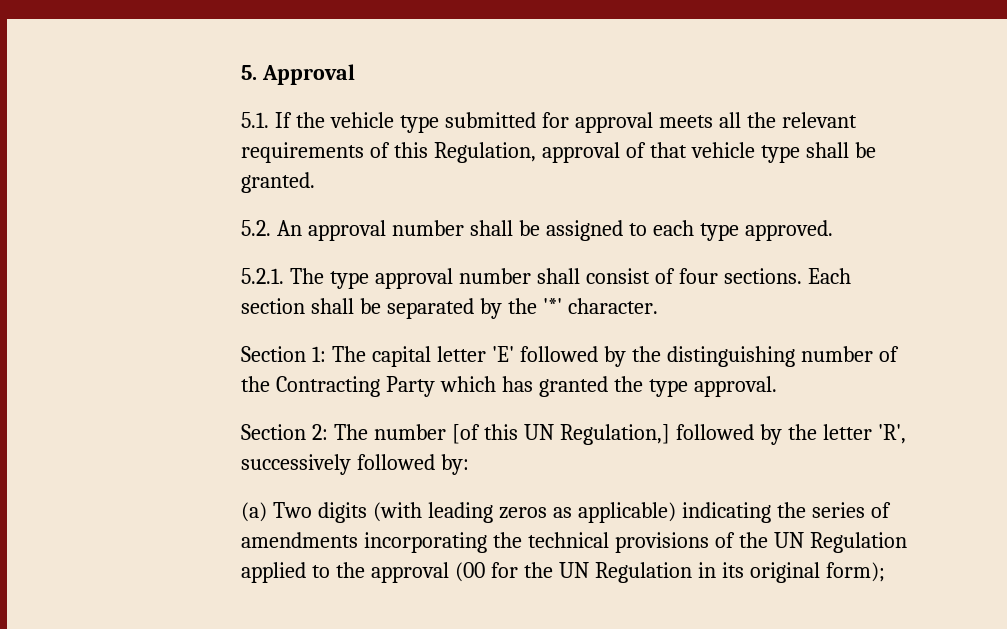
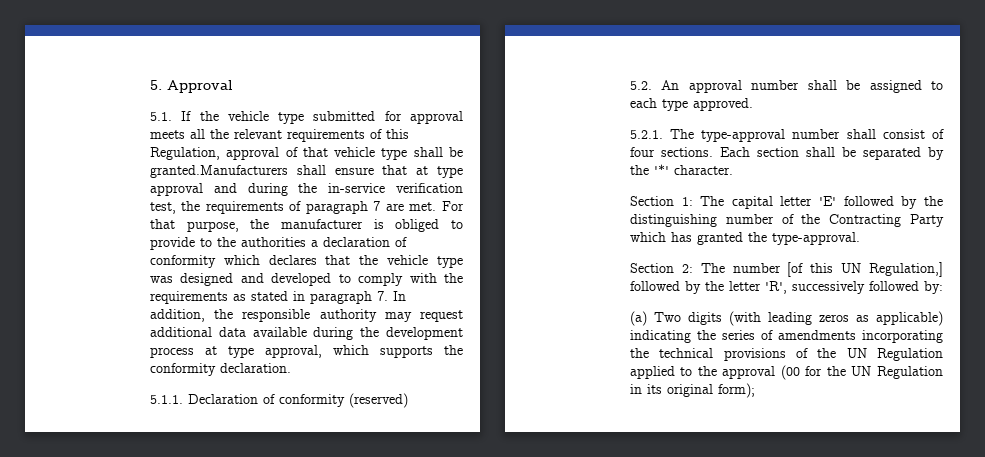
[241,172,316,193] granted. -> [149,165,464,178] [149,183,464,196] [149,201,465,214] [149,219,464,232] [149,237,407,250] [149,255,463,268] [149,273,463,286] [149,291,406,304] [149,309,463,322] [149,327,464,340] [149,345,463,358] [149,363,291,376] [149,393,408,408] granted.Manufacturers shall ensure that at type approval and during the in-service verification test, the requirements of paragraph 7 are met. For that purpose, the manufacturer is obliged to provide to the authorities a declaration of conformity which declares that the vehicle type was designed and developed to comply with the requirements as stated in paragraph 7. In addition, the responsible authority may request additional data available during the development process at type approval, which supports the conformity declaration. // 5.1.1. Declaration of conformity (reserved)
[330,268,454,289] type approval -> [701,129,786,142] type-approval
[648,376,777,397] type approval. -> [771,232,860,245] type-approval.

